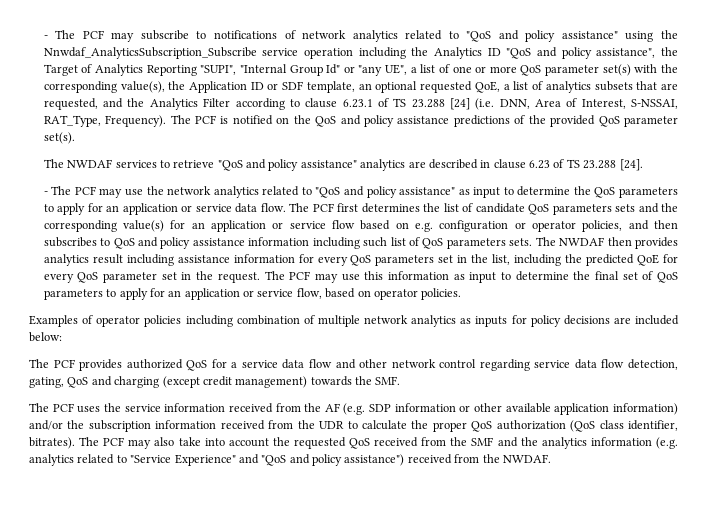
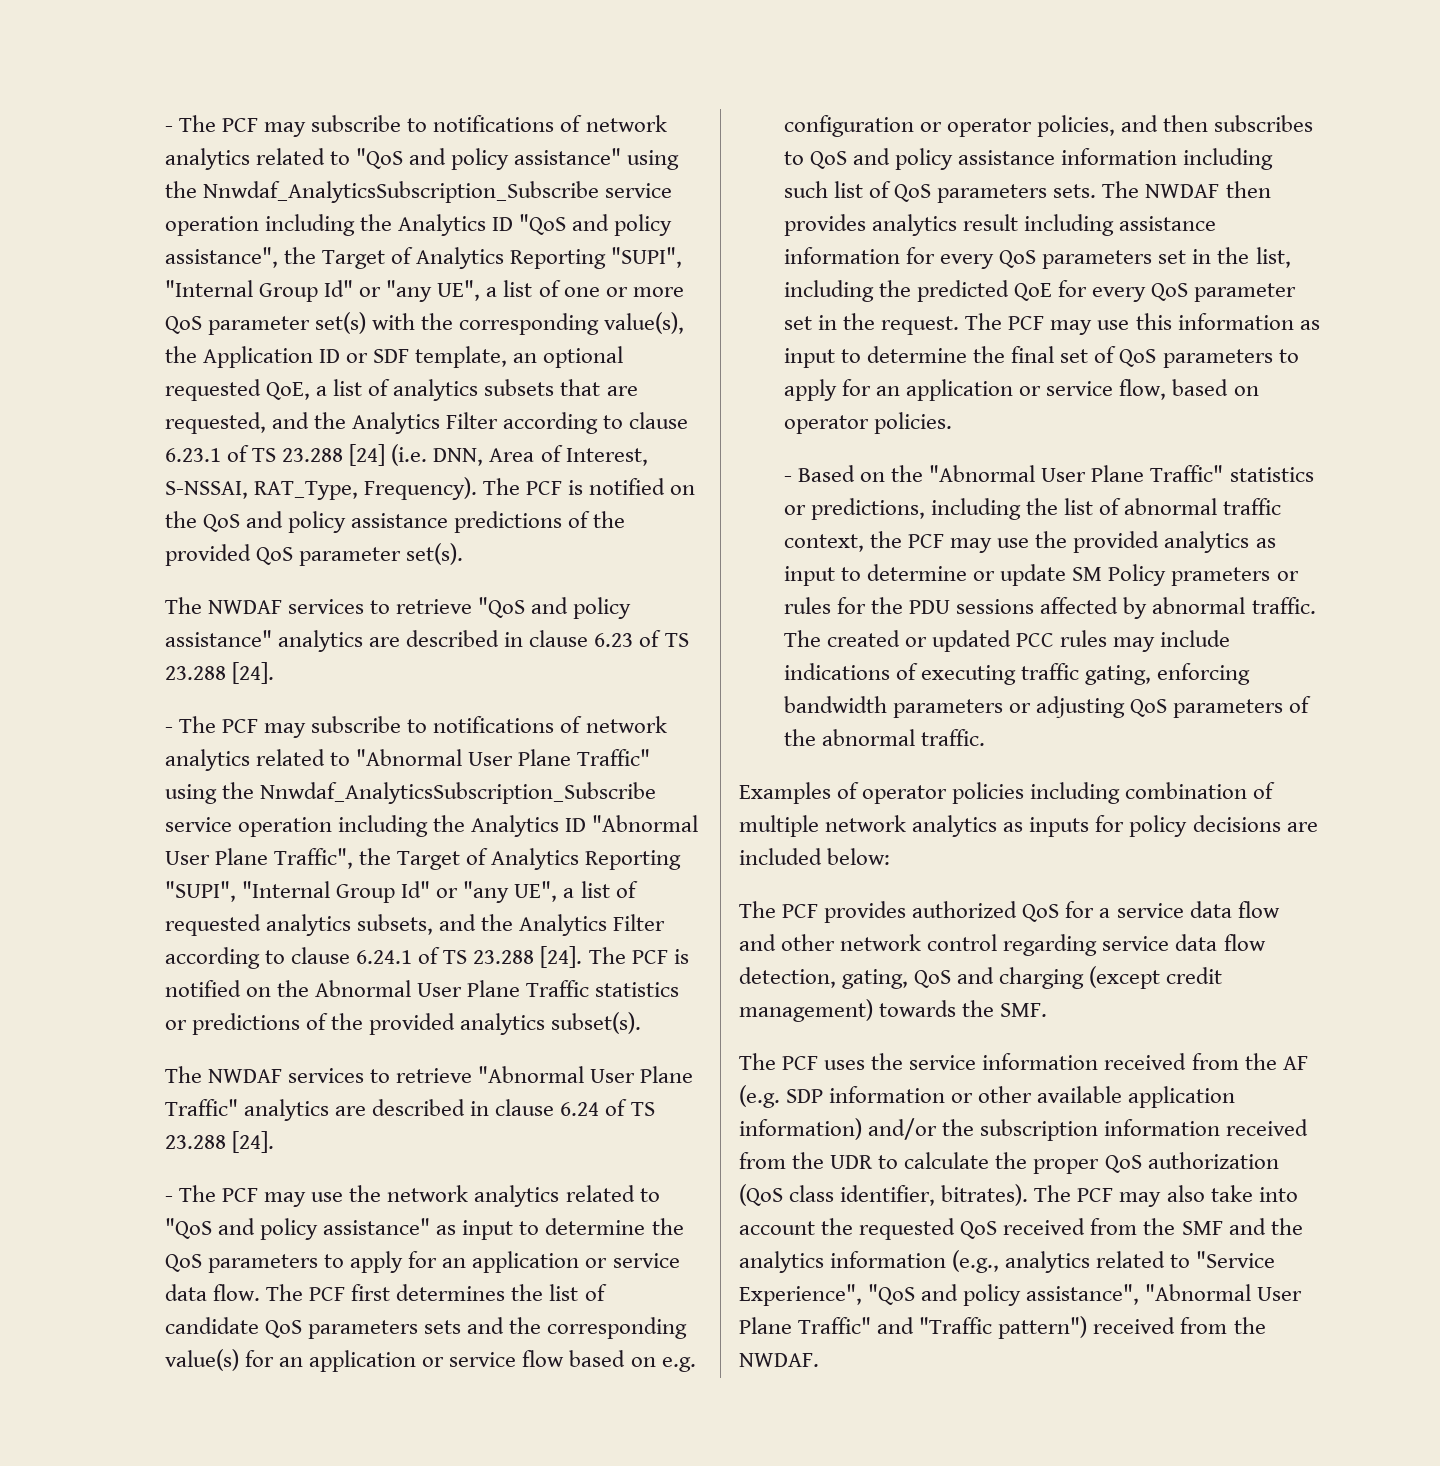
(643, 165) none -> [164,716,667,738] [164,749,651,771] [164,782,657,804] [164,815,699,837] [164,848,682,870] [164,881,638,903] [164,914,666,936] [164,946,689,969] [164,980,680,997] [164,1012,642,1035] [164,1066,694,1083] [164,1099,655,1121] [164,1131,274,1153] // - The PCF may subscribe to notifications of network analytics related to "Abnormal User Plane Traffic" using the Nnwdaf_AnalyticsSubscription_Subscribe service operation including the Analytics ID "Abnormal User Plane Traffic", the Target of Analytics Reporting "SUPI", "Internal Group Id" or "any UE", a list of requested analytics subsets, and the Analytics Filter according to clause 6.24.1 of TS 23.288 [24]. The PCF is notified on the Abnormal User Plane Traffic statistics or predictions of the provided analytics subset(s). // The NWDAF services to retrieve "Abnormal User Plane Traffic" analytics are described in clause 6.24 of TS 23.288 [24].
(462, 294) none -> [783,465,1314,482] [783,498,1282,520] [783,531,1276,553] [783,564,1299,586] [783,597,1316,619] [783,630,1231,652] [783,663,1251,685] [783,696,1312,718] [783,729,986,746] // - Based on the "Abnormal User Plane Traffic" statistics or predictions, including the list of abnormal traffic context, the PCF may use the provided analytics as input to determine or update SM Policy prameters or rules for the PDU sessions affected by abnormal traffic. The created or updated PCC rules may include indications of executing traffic gating, enforcing bandwidth parameters or adjusting QoS parameters of the abnormal traffic.
[655,437,678,449] (e.g. -> [952,1250,1000,1273] (e.g.,
[174,454,405,466] Experience" and "QoS and policy assistance") -> [739,1284,1303,1306] [739,1316,1088,1339] Experience", "QoS and policy assistance", "Abnormal User Plane Traffic" and "Traffic pattern")

